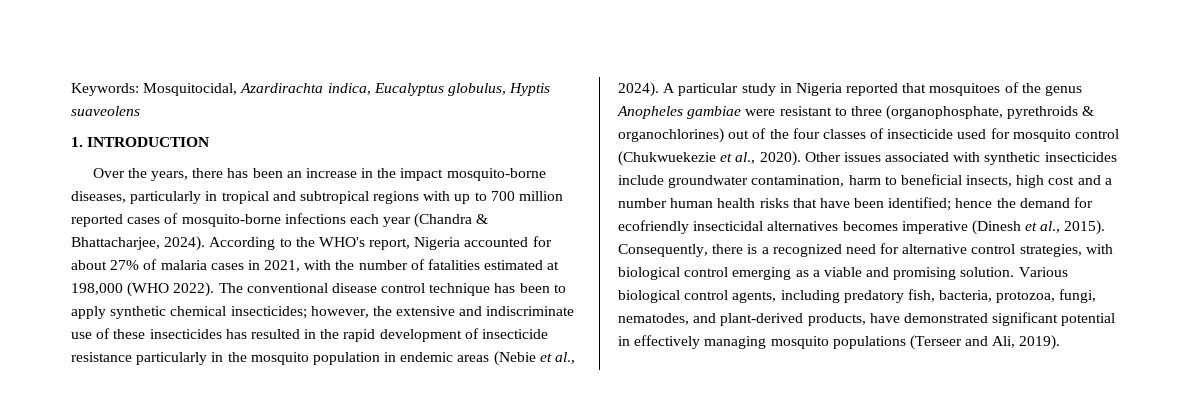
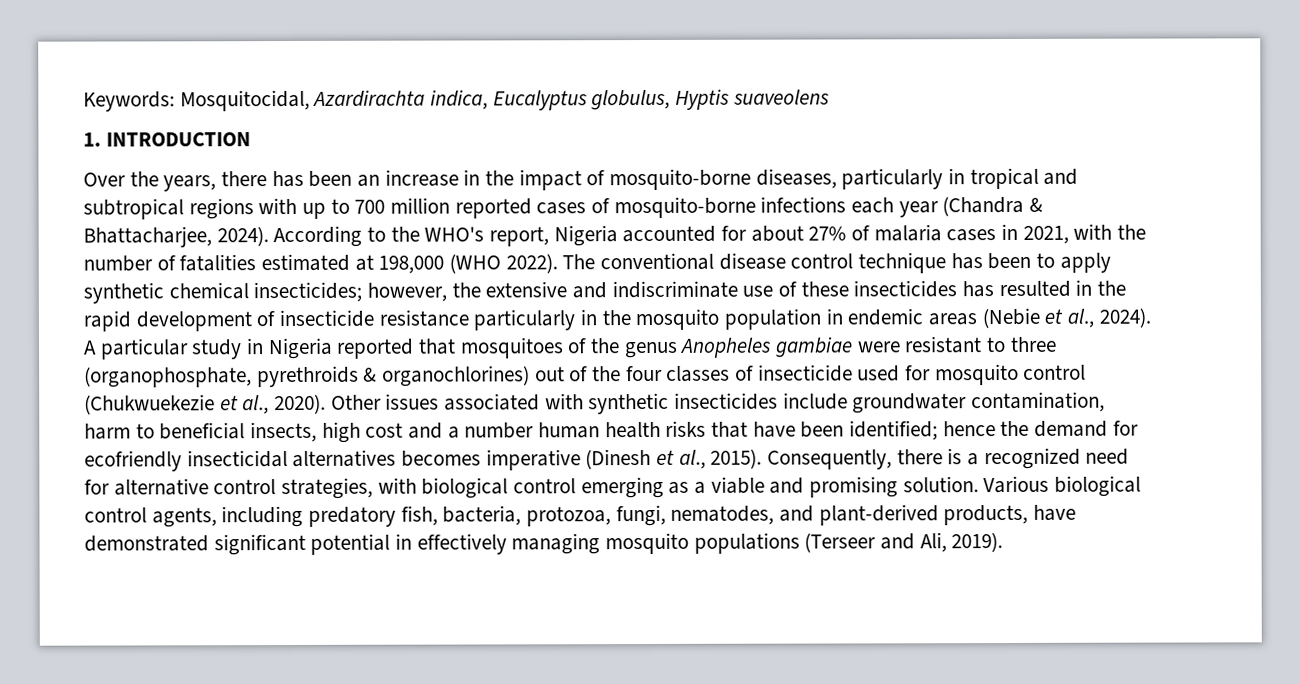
(444, 174) none -> [586,170,606,186] of

